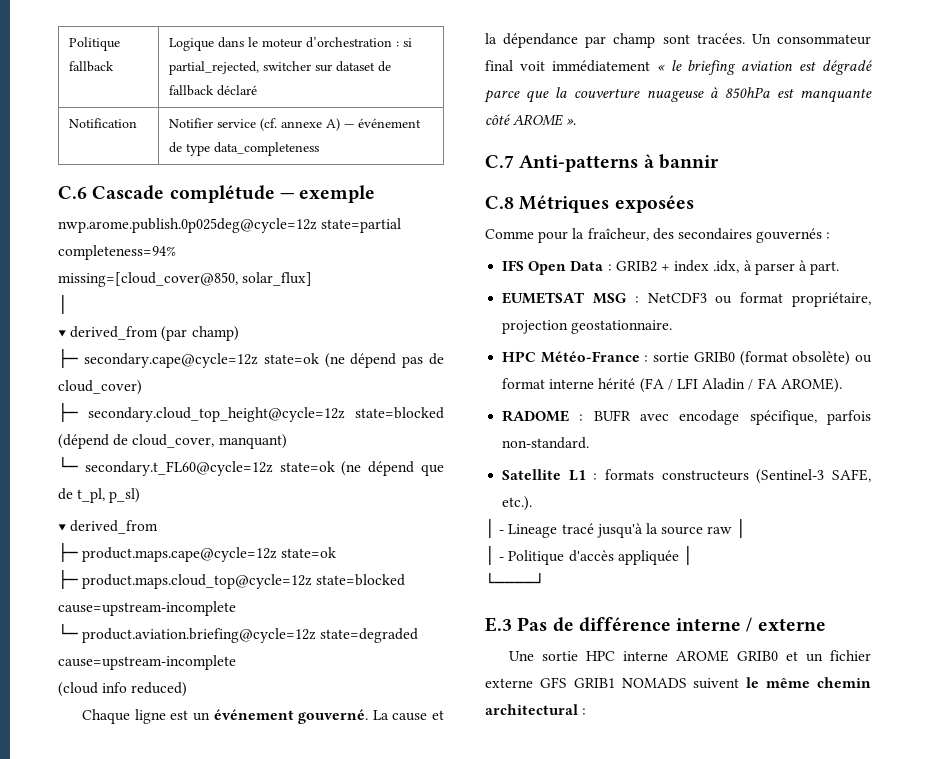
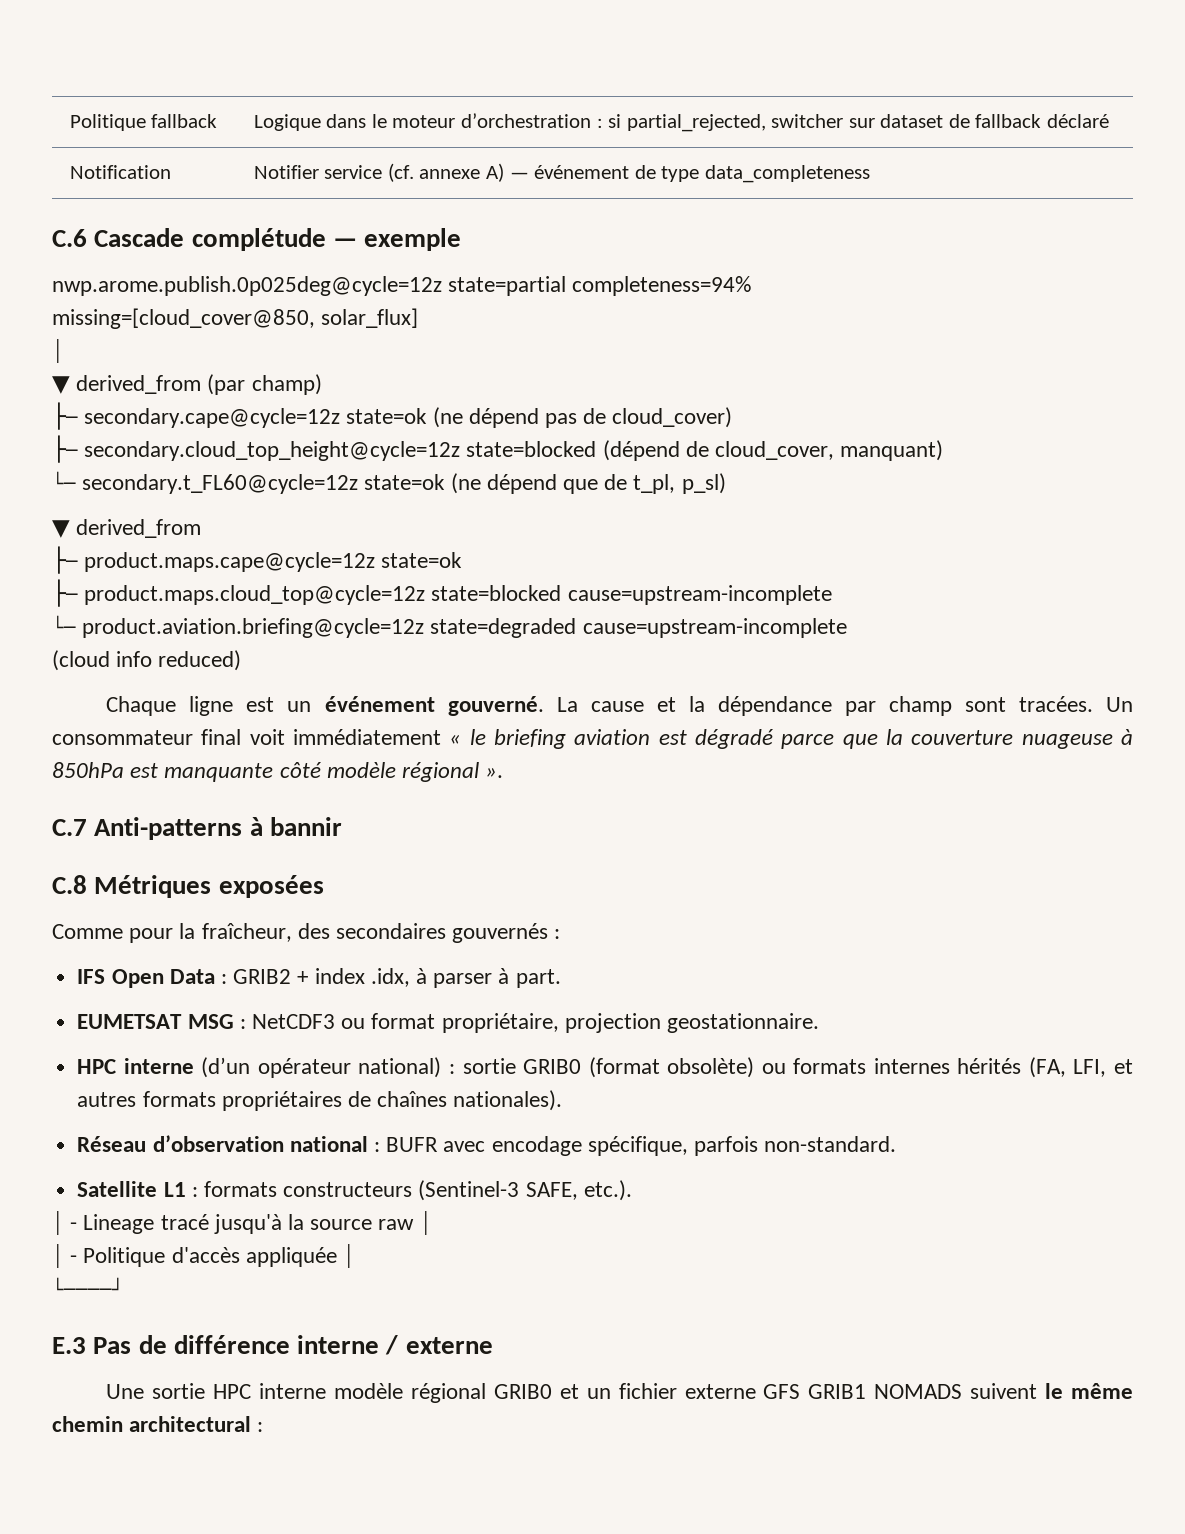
[513,114,564,126] AROME -> [326,762,480,782] modèle régional
[540,351,640,363] Météo-France -> [123,1057,442,1078] interne (d’un opérateur national)
[502,378,842,393] [502,410,570,422] format interne hérité (FA / LFI Aladin / FA AROME). // RADOME -> [793,1057,1134,1078] [77,1090,563,1111] [77,1135,368,1152] formats internes hérités (FA, LFI, et autres formats propriétaires de chaînes nationales). // Réseau d’observation national
[676,650,730,662] AROME -> [334,1383,486,1403] modèle régional

